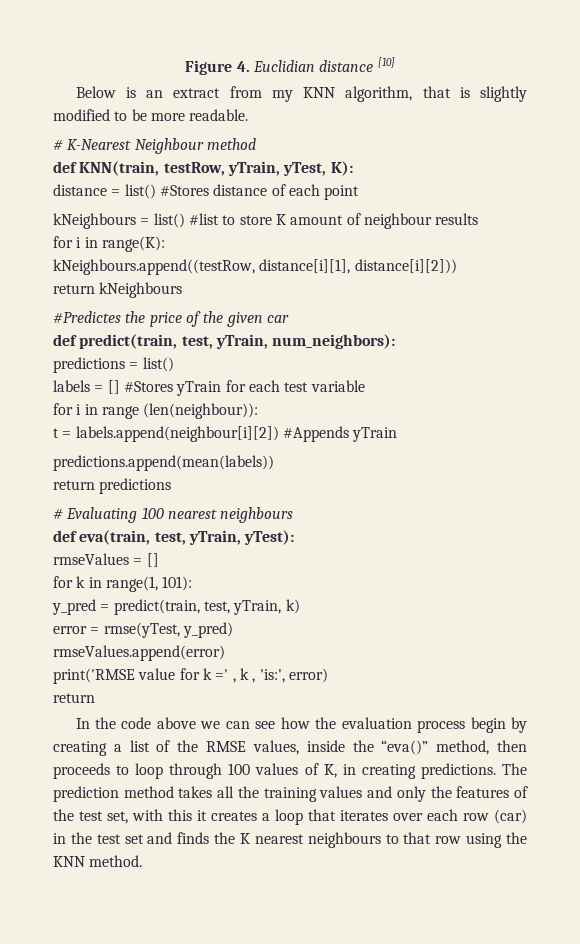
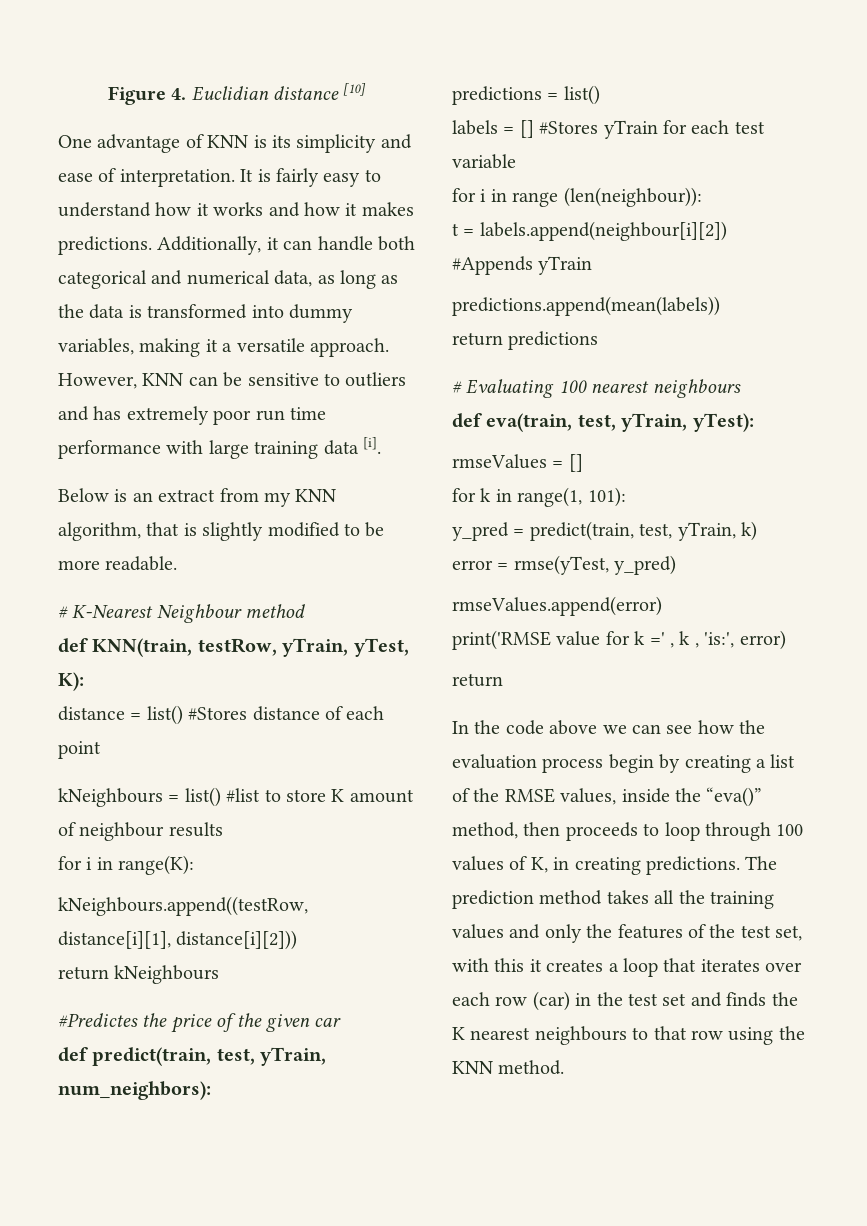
(395, 62) none -> [58,134,412,153] [58,168,381,187] [58,202,414,217] [58,236,415,255] [58,270,399,289] [58,304,353,323] [58,338,389,357] [58,372,407,389] [58,406,326,425] [58,437,381,459] // One advantage of KNN is its simplicity and ease of interpretation. It is fairly easy to understand how it works and how it makes predictions. Additionally, it can handle both categorical and numerical data, as long as the data is transformed into dummy variables, making it a versatile approach. However, KNN can be sensitive to outliers and has extremely poor run time performance with large training data [i].

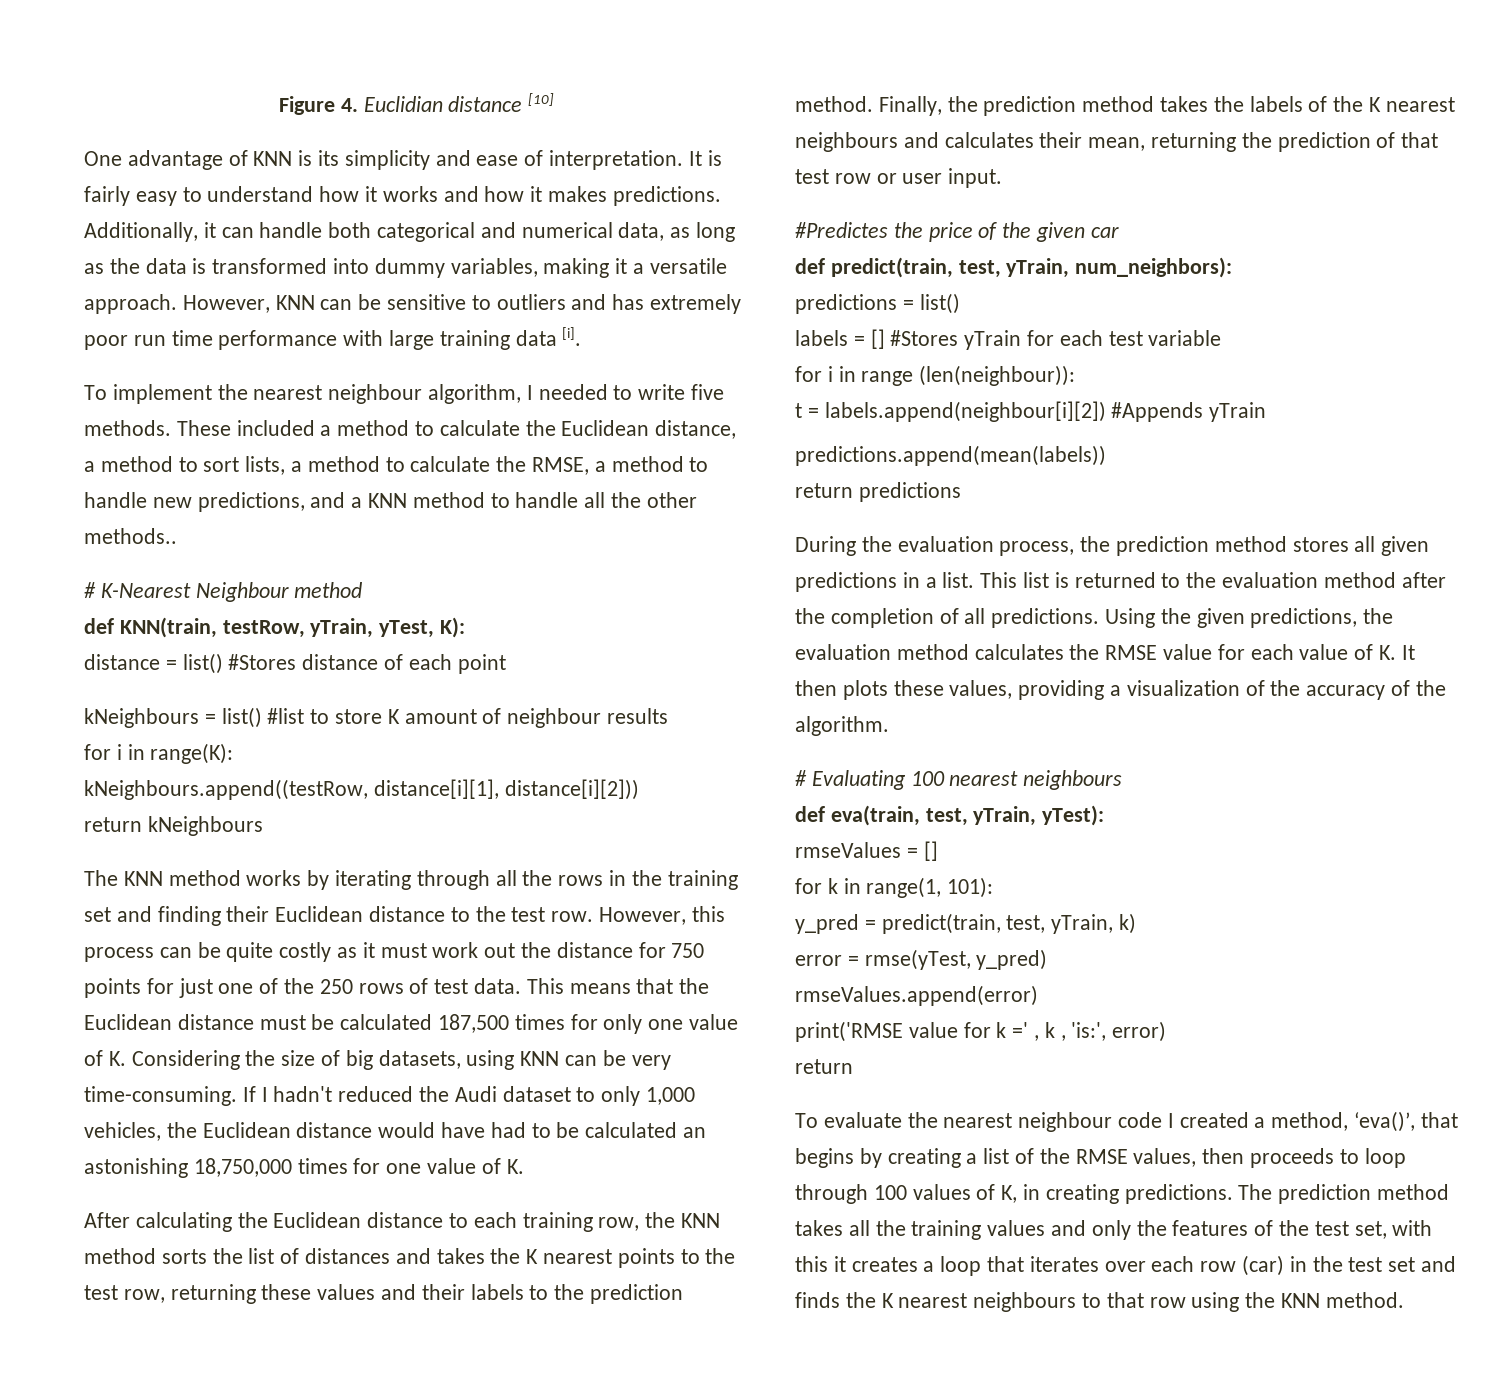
[58,488,337,507] [58,522,385,541] [58,556,178,571] Below is an extract from my KNN algorithm, that is slightly modified to be more readable. -> [84,384,725,404] [84,420,737,439] [84,456,709,475] [84,492,697,512] [84,528,177,544] To implement the nearest neighbour algorithm, I needed to write five methods. These included a method to calculate the Euclidean distance, a method to sort lists, a method to calculate the RMSE, a method to handle new predictions, and a KNN method to handle all the other methods..
(220, 974) none -> [84,870,738,890] [84,906,725,926] [84,942,705,962] [84,978,710,998] [84,1014,739,1034] [84,1050,671,1070] [84,1086,696,1106] [84,1122,707,1141] [84,1158,524,1178] [84,1212,721,1232] [84,1248,736,1268] [84,1284,684,1304] [795,96,1455,116] [795,132,1439,152] [795,168,1003,188] // The KNN method works by iterating through all the rows in the training set and finding their Euclidean distance to the test row. However, this process can be quite costly as it must work out the distance for 750 points for just one of the 250 rows of test data. This means that the Euclidean distance must be calculated 187,500 times for only one value of K. Considering the size of big datasets, using KNN can be very time-consuming. If I hadn't reduced the Audi dataset to only 1,000 vehicles, the Euclidean distance would have had to be calculated an astonishing 18,750,000 times for one value of K. // After calculating the Euclidean distance to each training row, the KNN method sorts the list of distances and takes the K nearest points to the test row, returning these values and their labels to the prediction method. Finally, the prediction method takes the labels of the K nearest neighbours and calculates their mean, returning the prediction of that test row or user input.
(599, 340) none -> [795,536,1430,556] [795,572,1446,592] [795,608,1394,628] [795,644,1415,660] [795,680,1446,700] [795,716,889,736] // During the evaluation process, the prediction method stores all given predictions in a list. This list is returned to the evaluation method after the completion of all predictions. Using the given predictions, the evaluation method calculates the RMSE value for each value of K. It then plots these values, providing a visualization of the accuracy of the algorithm.
[452,720,766,735] [452,754,654,773] In the code above we can see how the evaluation process begin -> [795,1111,1458,1132] [795,1148,854,1168] To evaluate the nearest neighbour code I created a method, ‘eva()’, that begins
[621,787,763,807] [452,822,518,839] inside the “eva()” method, -> (1197, 1157) none

